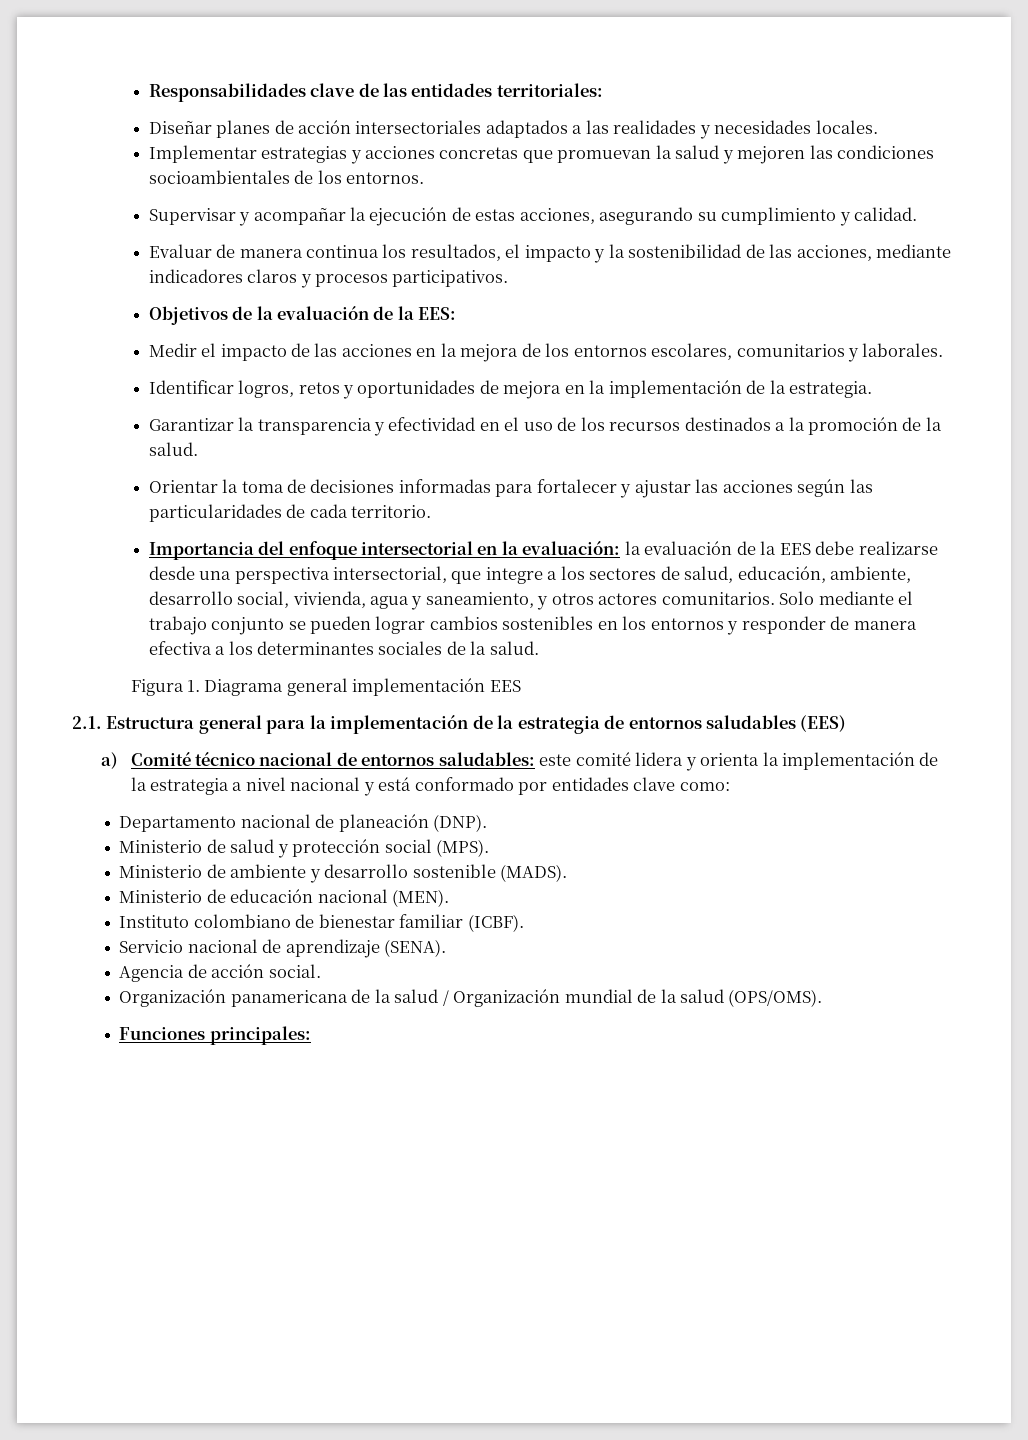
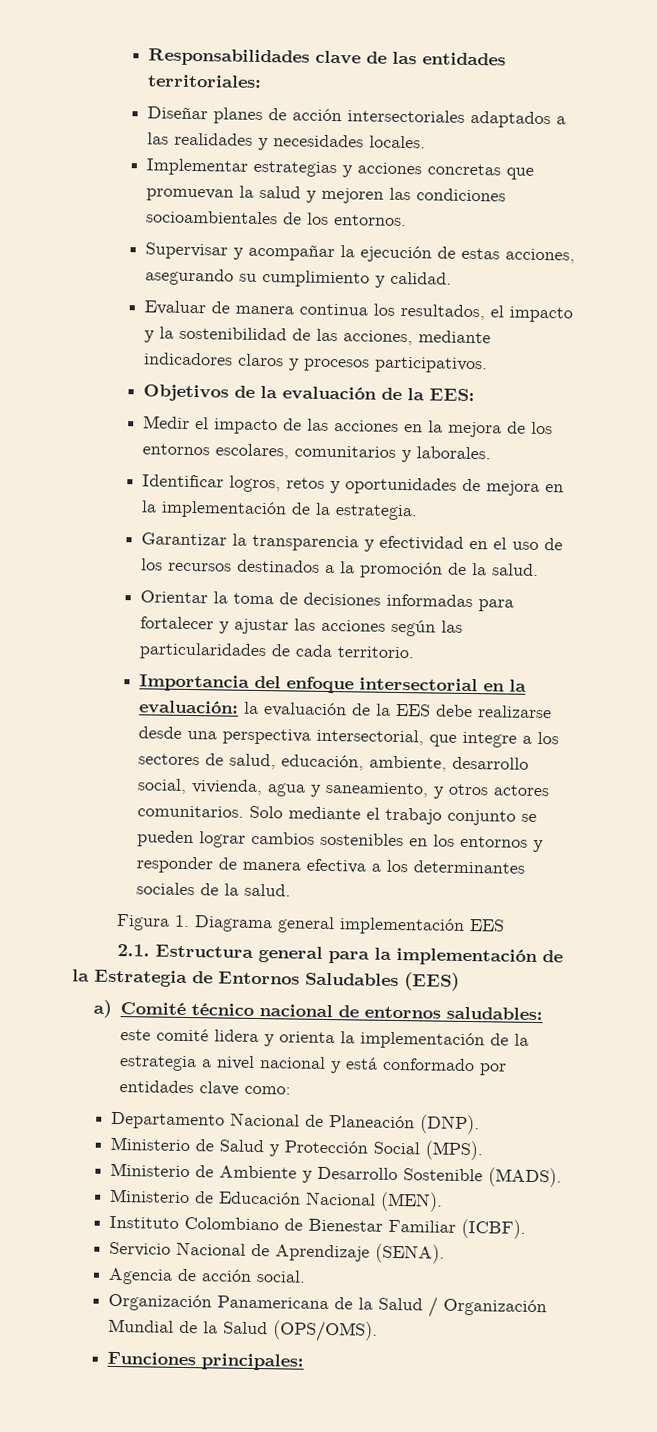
[517,715,797,734] estrategia de entornos saludables -> [94,969,399,988] Estrategia de Entornos Saludables
[240,814,429,832] nacional de planeación -> [230,1112,416,1129] Nacional de Planeación
[230,839,432,858] salud y protección social -> [219,1139,421,1157] Salud y Protección Social
[230,864,496,883] ambiente y desarrollo sostenible -> [219,1165,484,1183] Ambiente y Desarrollo Sostenible
[230,889,388,903] educación nacional -> [219,1191,377,1206] Educación Nacional
[193,914,464,928] colombiano de bienestar familiar -> [184,1216,457,1233] Colombiano de Bienestar Familiar
[187,939,380,958] nacional de aprendizaje -> [176,1241,371,1262] Nacional de Aprendizaje
[230,989,439,1007] panamericana de la salud -> [217,1295,424,1311] Panamericana de la Salud
[564,989,724,1003] mundial de la salud -> [108,1318,269,1335] Mundial de la Salud

